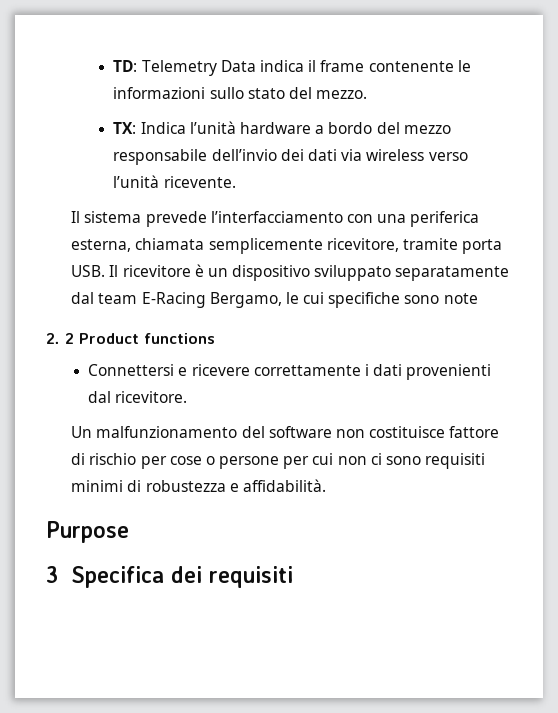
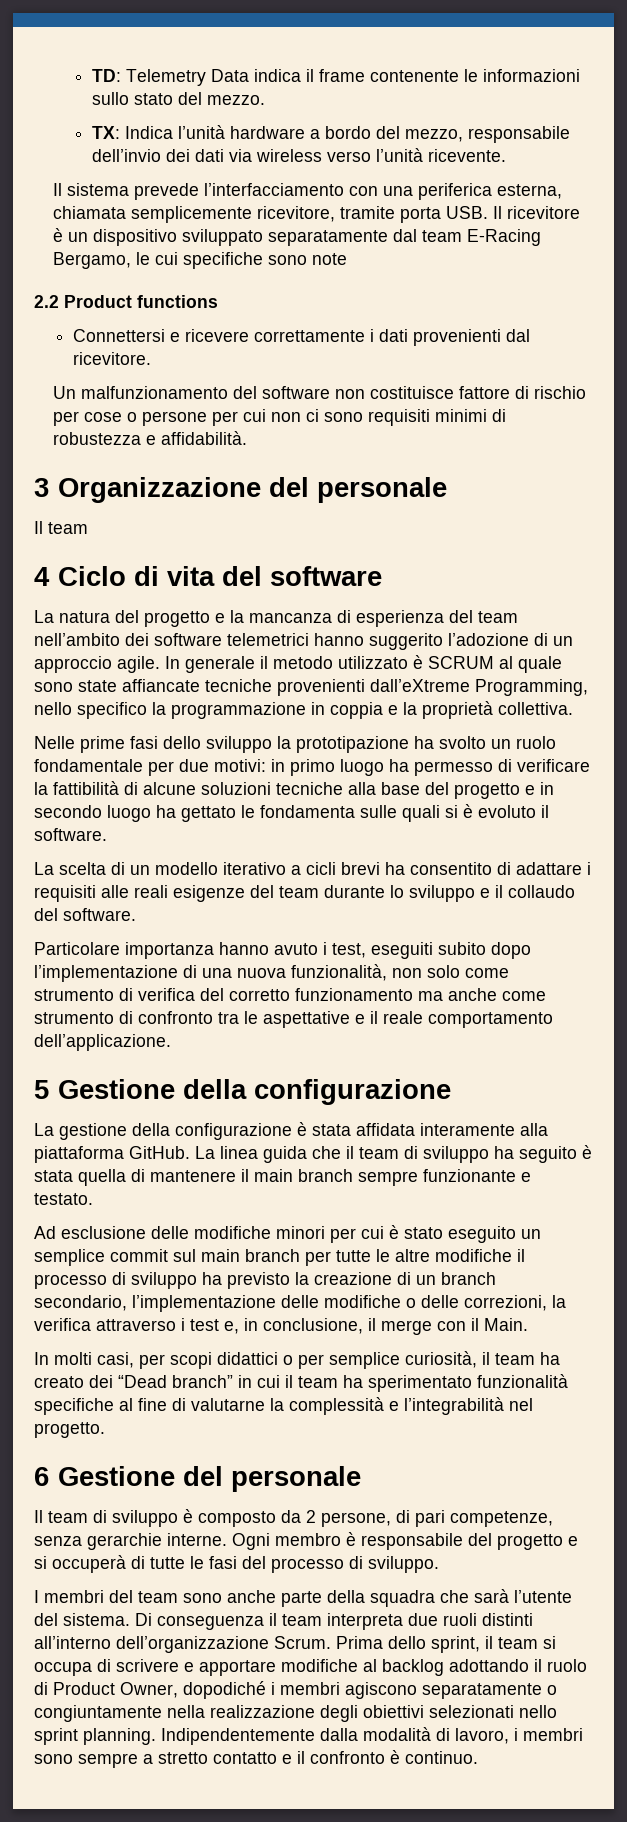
[403,125,451,134] mezzo -> [405,129,464,142] mezzo,
[46,333,74,344] 2. 2 -> [34,295,59,308] 2.2
[46,521,129,543] [46,566,294,588] Purpose // 3 Specifica dei requisiti -> [34,477,447,503] [34,521,88,534] [34,566,382,586] [34,610,518,627] [34,633,573,650] [34,655,562,673] [34,679,588,696] [34,701,573,719] [34,736,556,753] [34,759,590,776] [34,781,554,799] [34,804,549,822] [34,828,107,841] [34,862,591,875] [34,885,575,902] [34,908,136,921] [34,942,531,959] [34,964,509,982] [34,988,546,1001] [34,1011,553,1028] [34,1034,171,1051] [34,1079,451,1105] [34,1122,548,1140] [34,1145,592,1163] [34,1169,531,1186] [34,1193,93,1205] [34,1225,541,1243] [34,1249,525,1266] [34,1272,496,1289] [34,1295,566,1312] [34,1318,528,1335] [34,1351,560,1369] [34,1374,568,1392] [34,1397,533,1415] [34,1422,105,1438] [34,1466,361,1492] [34,1509,553,1527] [34,1532,578,1550] [34,1555,439,1573] [34,1589,572,1607] [34,1613,533,1630] [34,1636,556,1653] [34,1659,587,1676] [34,1681,557,1699] [34,1705,557,1722] [34,1727,583,1745] [34,1750,478,1768] 3 Organizzazione del personale // Il team // 4 Ciclo di vita del software // La natura del progetto e la mancanza di esperienza del team nell’ambito dei software telemetrici hanno suggerito l’adozione di un approccio agile. In generale il metodo utilizzato è SCRUM al quale sono state affiancate tecniche provenienti dall’eXtreme Programming, nello specifico la programmazione in coppia e la proprietà collettiva. // Nelle prime fasi dello sviluppo la prototipazione ha svolto un ruolo fondamentale per due motivi: in primo luogo ha permesso di verificare la fattibilità di alcune soluzioni tecniche alla base del progetto e in secondo luogo ha gettato le fondamenta sulle quali si è evoluto il software. // La scelta di un modello iterativo a cicli brevi ha consentito di adattare i requisiti alle reali esigenze del team durante lo sviluppo e il collaudo del software. // Particolare importanza hanno avuto i test, eseguiti subito dopo l’implementazione di una nuova funzionalità, non solo come strumento di verifica del corretto funzionamento ma anche come strumento di confronto tra le aspettative e il reale comportamento dell’applicazione. // 5 Gestione della configurazione // La gestione della configurazione è stata affidata interamente alla piattaforma GitHub. La linea guida che il team di sviluppo ha seguito è stata quella di mantenere il main branch sempre funzionante e testato. // Ad esclusione delle modifiche minori per cui è stato eseguito un semplice commit sul main branch per tutte le altre modifiche il processo di sviluppo ha previsto la creazione di un branch secondario, l’implementazione delle modifiche o delle correzioni, la verifica attraverso i test e, in conclusione, il merge con il Main. // In molti casi, per scopi didattici o per semplice curiosità, il team ha creato dei “Dead branch” in cui il team ha sperimentato funzionalità specifiche al fine di valutarne la complessità e l’integrabilità nel progetto. // 6 Gestione del personale // Il team di sviluppo è composto da 2 persone, di pari competenze, senza gerarchie interne. Ogni membro è responsabile del progetto e si occuperà di tutte le fasi del processo di sviluppo. // I membri del team sono anche parte della squadra che sarà l’utente del sistema. Di conseguenza il team interpreta due ruoli distinti all’interno dell’organizzazione Scrum. Prima dello sprint, il team si occupa di scrivere e apportare modifiche al backlog adottando il ruolo di Product Owner, dopodiché i membri agiscono separatamente o congiuntamente nella realizzazione degli obiettivi selezionati nello sprint planning. Indipendentemente dalla modalità di lavoro, i membri sono sempre a stretto contatto e il confronto è continuo.

